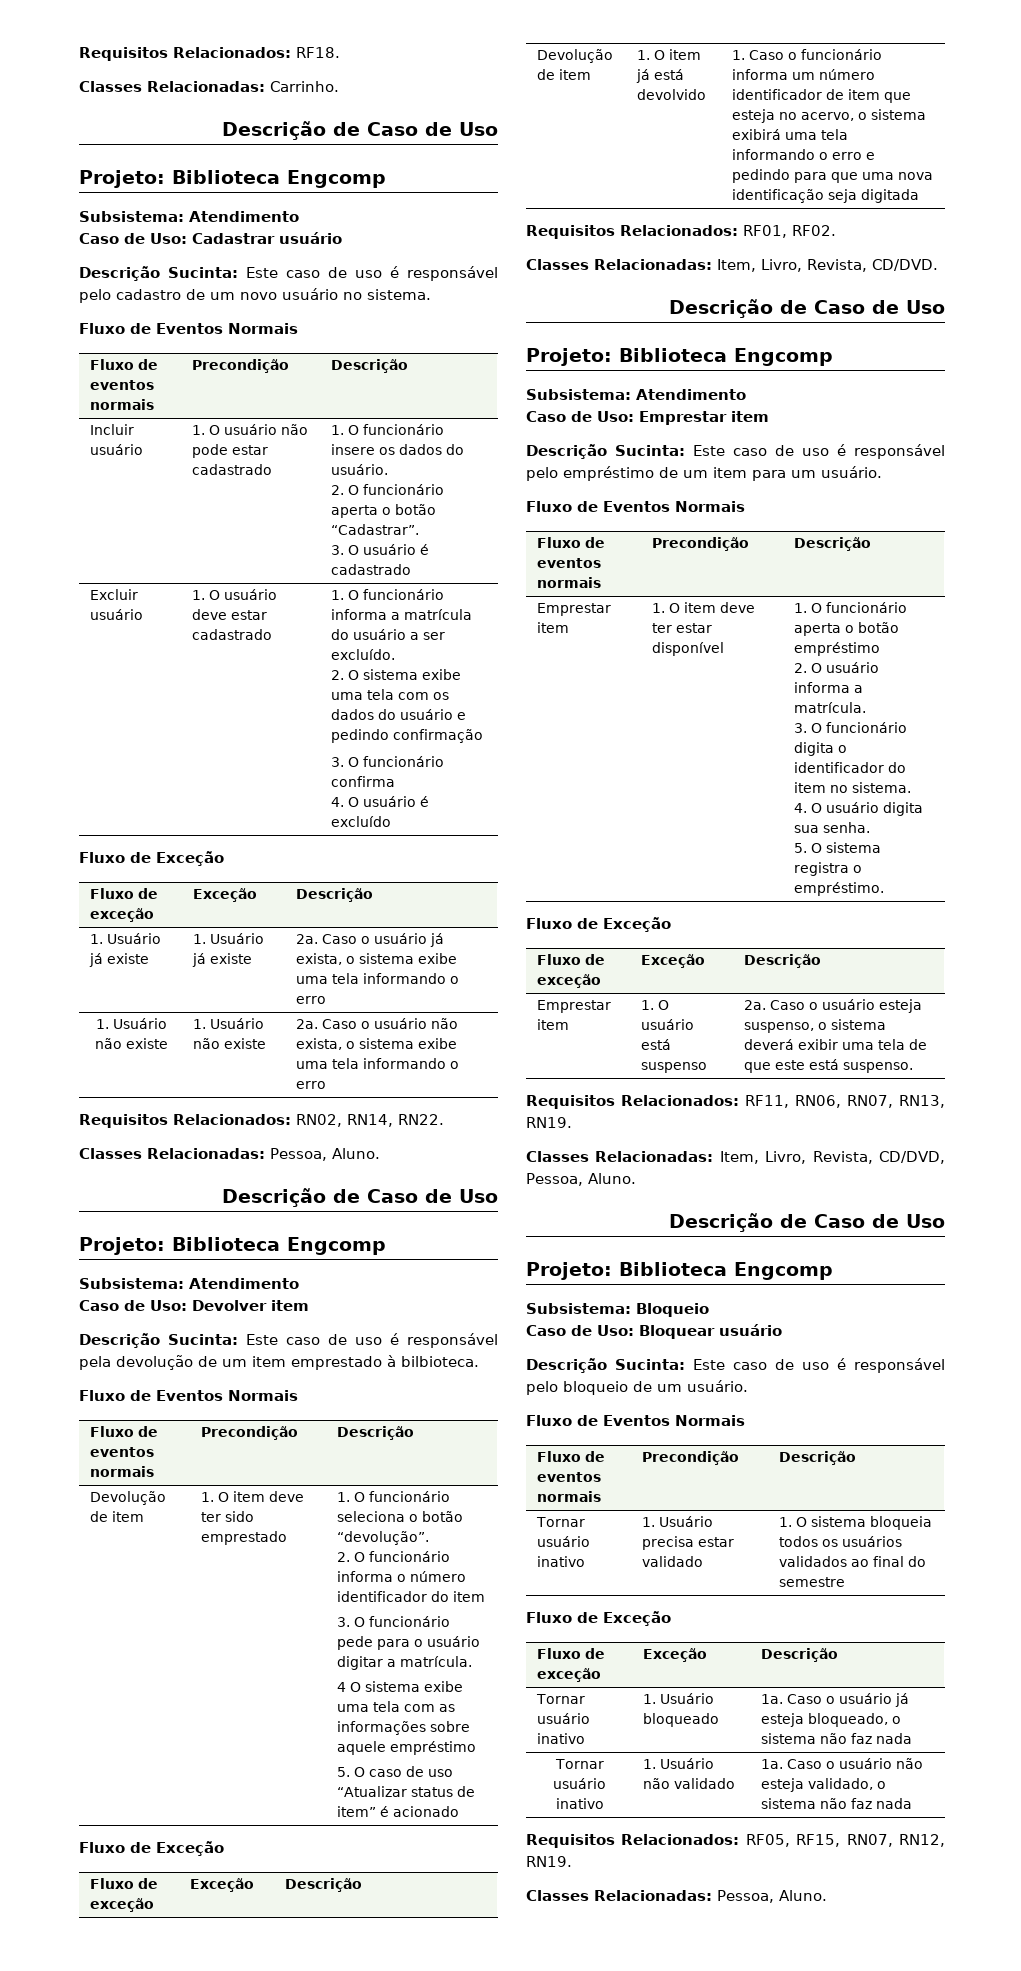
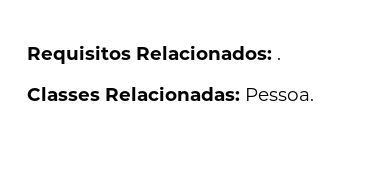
[79,47,340,61] [79,81,339,92] [222,121,498,140] [79,170,386,188] [79,211,299,222] [79,232,342,244] [79,266,498,281] [79,288,431,303] [79,323,298,334] [89,359,158,370] [89,380,154,390] [89,399,154,410] [191,359,289,373] [330,359,408,373] [89,424,134,435] [89,444,143,455] [191,424,308,435] [191,444,268,458] [191,464,272,475] [330,424,444,435] [330,444,464,455] [330,464,388,475] [330,484,444,495] [330,504,436,518] [330,524,419,535] [330,544,429,555] [330,564,411,575] [89,589,138,600] [89,609,143,620] [191,589,277,600] [191,609,267,620] [191,629,272,640] [330,589,444,600] [330,609,472,620] [330,629,445,640] [330,649,395,660] [330,669,461,680] [330,689,449,700] [330,709,466,720] [330,729,483,743] [330,756,444,767] [330,776,395,787] [330,796,429,807] [330,816,391,827] [79,851,224,866] [89,888,158,899] [89,908,154,922] [192,888,257,902] [295,888,373,902] [89,933,161,944] [88,953,149,967] [192,933,264,944] [191,953,252,967] [295,933,444,947] [295,953,457,965] [295,973,459,984] [295,996,326,1004] [95,1018,167,1029] [94,1038,168,1049] [192,1018,264,1029] [192,1038,266,1049] [295,1018,458,1029] [295,1038,457,1050] [295,1058,459,1069] [295,1081,326,1089] [79,1114,444,1128] [79,1148,380,1161] [222,1188,498,1207] [79,1237,386,1255] [79,1278,299,1289] [79,1300,309,1311] [79,1333,498,1348] [79,1355,479,1370] [79,1390,298,1401] [89,1426,158,1437] [89,1447,154,1457] [89,1466,154,1477] [200,1426,298,1440] [336,1426,414,1440] [89,1491,166,1505] [89,1511,144,1522] [200,1491,304,1502] [200,1511,254,1522] [200,1531,287,1545] [336,1491,450,1502] [336,1511,463,1522] [336,1531,429,1545] [336,1551,450,1562] [336,1571,466,1582] [336,1591,485,1602] [336,1616,450,1627] [336,1636,480,1650] [336,1656,472,1670] [336,1681,463,1692] [336,1701,455,1712] [336,1721,470,1735] [336,1741,476,1755] [336,1766,453,1777] [336,1786,475,1797] [336,1806,459,1817] [79,1841,224,1856] [89,1878,158,1889] [89,1898,154,1912] [189,1878,254,1892] [284,1878,362,1892] [536,49,613,63] [536,69,591,80] [636,49,701,60] [635,69,684,83] [636,89,706,100] [731,49,882,60] [731,69,875,80] [731,89,911,103] [731,109,926,123] [731,129,848,140] [731,149,875,160] [731,169,933,183] [731,189,919,203] [526,225,836,239] [526,259,938,272] [669,299,945,318] [526,348,833,366] [526,389,746,400] [526,411,769,425] [526,444,945,459] [526,466,882,481] [526,501,745,512] [536,537,605,548] [536,558,601,568] [536,577,601,588] [651,537,749,551] [793,537,871,551] [536,603,611,616] [536,622,569,633] [651,602,755,613] [651,623,712,633] [651,642,724,656] [793,602,907,613] [793,622,899,636] [793,642,880,656] [793,662,879,673] [793,682,863,693] [793,702,866,713] [793,722,907,733] [793,742,847,756] [793,762,906,773] [793,782,911,793] [793,802,923,816] [793,822,870,833] [793,842,881,853] [793,862,862,876] [793,882,884,896] [526,917,671,932] [536,954,605,965] [536,974,601,988] [640,954,705,968] [743,954,821,968] [536,1000,611,1013] [536,1019,569,1030] [640,1000,669,1010] [640,1019,694,1030] [640,1039,671,1050] [640,1062,707,1073] [743,999,922,1013] [743,1019,886,1033] [743,1039,927,1050] [743,1059,913,1073] [526,1095,945,1109] [526,1117,572,1128] [526,1151,945,1164] [526,1173,636,1186] [669,1213,945,1232] [526,1262,833,1280] [526,1303,709,1317] [526,1324,782,1339] [526,1358,945,1373] [526,1380,748,1395] [526,1415,745,1426] [536,1451,605,1462] [536,1472,601,1482] [536,1491,601,1502] [641,1451,739,1465] [778,1451,856,1465] [535,1517,585,1527] [536,1536,590,1547] [536,1556,585,1567] [641,1516,713,1527] [641,1536,734,1550] [641,1556,703,1567] [778,1516,932,1530] [778,1536,902,1547] [778,1556,926,1567] [778,1577,845,1587] [526,1611,671,1626] [536,1648,605,1659] [536,1668,601,1682] [642,1648,707,1662] [760,1648,838,1662] [535,1694,585,1704] [536,1713,590,1724] [536,1733,585,1744] [642,1693,714,1704] [642,1713,719,1727] [760,1693,909,1707] [760,1713,901,1727] [760,1733,912,1744] [554,1759,604,1769] [553,1778,606,1789] [555,1798,604,1809] [642,1758,714,1769] [642,1778,735,1789] [760,1758,923,1769] [760,1778,886,1792] [760,1798,912,1809] [526,1834,945,1848] [526,1856,572,1867] [526,1890,827,1903] Requisitos Relacionados: RF18. // Classes Relacionadas: Carrinho. // Descrição de Caso de Uso // Projeto: Biblioteca Engcomp // Subsistema: Atendimento // Caso de Uso: Cadastrar usuário // Descrição Sucinta: Este caso de uso é responsável pelo cadastro de um novo usuário no sistema. // Fluxo de Eventos Normais // Fluxo de eventos normais | Precondição | Descrição // Incluir usuário | 1. O usuário não pode estar cadastrado | 1. O funcionário insere os dados do usuário. // 2. O funcionário aperta o botão “Cadastrar”. // 3. O usuário é cadastrado // Excluir usuário | 1. O usuário deve estar cadastrado | 1. O funcionário informa a matrícula do usuário a ser excluído. // 2. O sistema exibe uma tela com os dados do usuário e pedindo confirmação // 3. O funcionário confirma // 4. O usuário é excluído // Fluxo de Exceção // Fluxo de exceção | Exceção | Descrição // 1. Usuário já existe | 1. Usuário já existe | 2a. Caso o usuário já exista, o sistema exibe uma tela informando o erro // 1. Usuário não existe | 1. Usuário não existe | 2a. Caso o usuário não exista, o sistema exibe uma tela informando o erro // Requisitos Relacionados: RN02, RN14, RN22. // Classes Relacionadas: Pessoa, Aluno. // Descrição de Caso de Uso // Projeto: Biblioteca Engcomp // Subsistema: Atendimento // Caso de Uso: Devolver item // Descrição Sucinta: Este caso de uso é responsável pela devolução de um item emprestado à bilbioteca. // Fluxo de Eventos Normais // Fluxo de eventos normais | Precondição | Descrição // Devolução de item | 1. O item deve ter sido emprestado | 1. O funcionário seleciona o botão “devolução”. // 2. O funcionário informa o número identificador do item // 3. O funcionário pede para o usuário digitar a matrícula. // 4 O sistema exibe uma tela com as informações sobre aquele empréstimo // 5. O caso de uso “Atualizar status de item” é acionado // Fluxo de Exceção // Fluxo de exceção | Exceção | Descrição // Devolução de item | 1. O item já está devolvido | 1. Caso o funcionário informa um número identificador de item que esteja no acervo, o sistema exibirá uma tela informando o erro e pedindo para que uma nova identificação seja digitada // Requisitos Relacionados: RF01, RF02. // Classes Relacionadas: Item, Livro, Revista, CD/DVD. // Descrição de Caso de Uso // Projeto: Biblioteca Engcomp // Subsistema: Atendimento // Caso de Uso: Emprestar item // Descrição Sucinta: Este caso de uso é responsável pelo empréstimo de um item para um usuário. // Fluxo de Eventos Normais // Fluxo de eventos normais | Precondição | Descrição // Emprestar item | 1. O item deve ter estar disponível | 1. O funcionário aperta o botão empréstimo // 2. O usuário informa a matrícula. // 3. O funcionário digita o identificador do item no sistema. // 4. O usuário digita sua senha. // 5. O sistema registra o empréstimo. // Fluxo de Exceção // Fluxo de exceção | Exceção | Descrição // Emprestar item | 1. O usuário está suspenso | 2a. Caso o usuário esteja suspenso, o sistema deverá exibir uma tela de que este está suspenso. // Requisitos Relacionados: RF11, RN06, RN07, RN13, RN19. // Classes Relacionadas: Item, Livro, Revista, CD/DVD, Pessoa, Aluno. // Descrição de Caso de Uso // Projeto: Biblioteca Engcomp // Subsistema: Bloqueio // Caso de Uso: Bloquear usuário // Descrição Sucinta: Este caso de uso é responsável pelo bloqueio de um usuário. // Fluxo de Eventos Normais // Fluxo de eventos normais | Precondição | Descrição // Tornar usuário inativo | 1. Usuário precisa estar validado | 1. O sistema bloqueia todos os usuários validados ao final do semestre // Fluxo de Exceção // Fluxo de exceção | Exceção | Descrição // Tornar usuário inativo | 1. Usuário bloqueado | 1a. Caso o usuário já esteja bloqueado, o sistema não faz nada // Tornar usuário inativo | 1. Usuário não validado | 1a. Caso o usuário não esteja validado, o sistema não faz nada // Requisitos Relacionados: RF05, RF15, RN07, RN12, RN19. // Classes Relacionadas: Pessoa, Aluno. -> [27,45,281,64] [27,86,314,101] Requisitos Relacionados: . // Classes Relacionadas: Pessoa.

